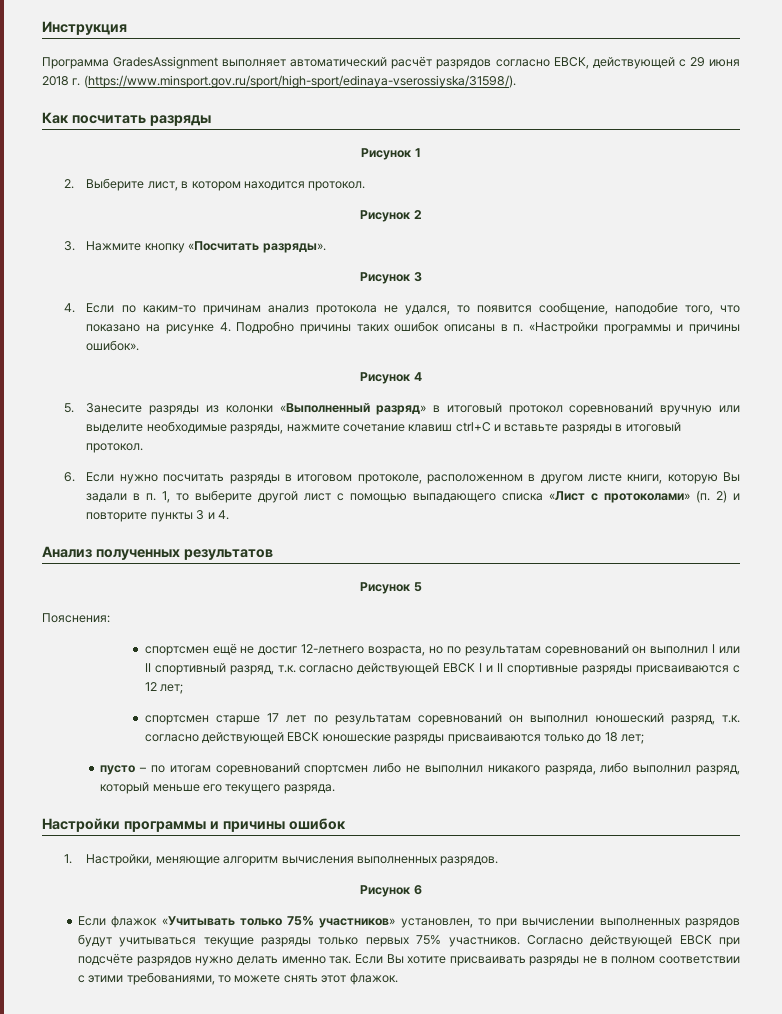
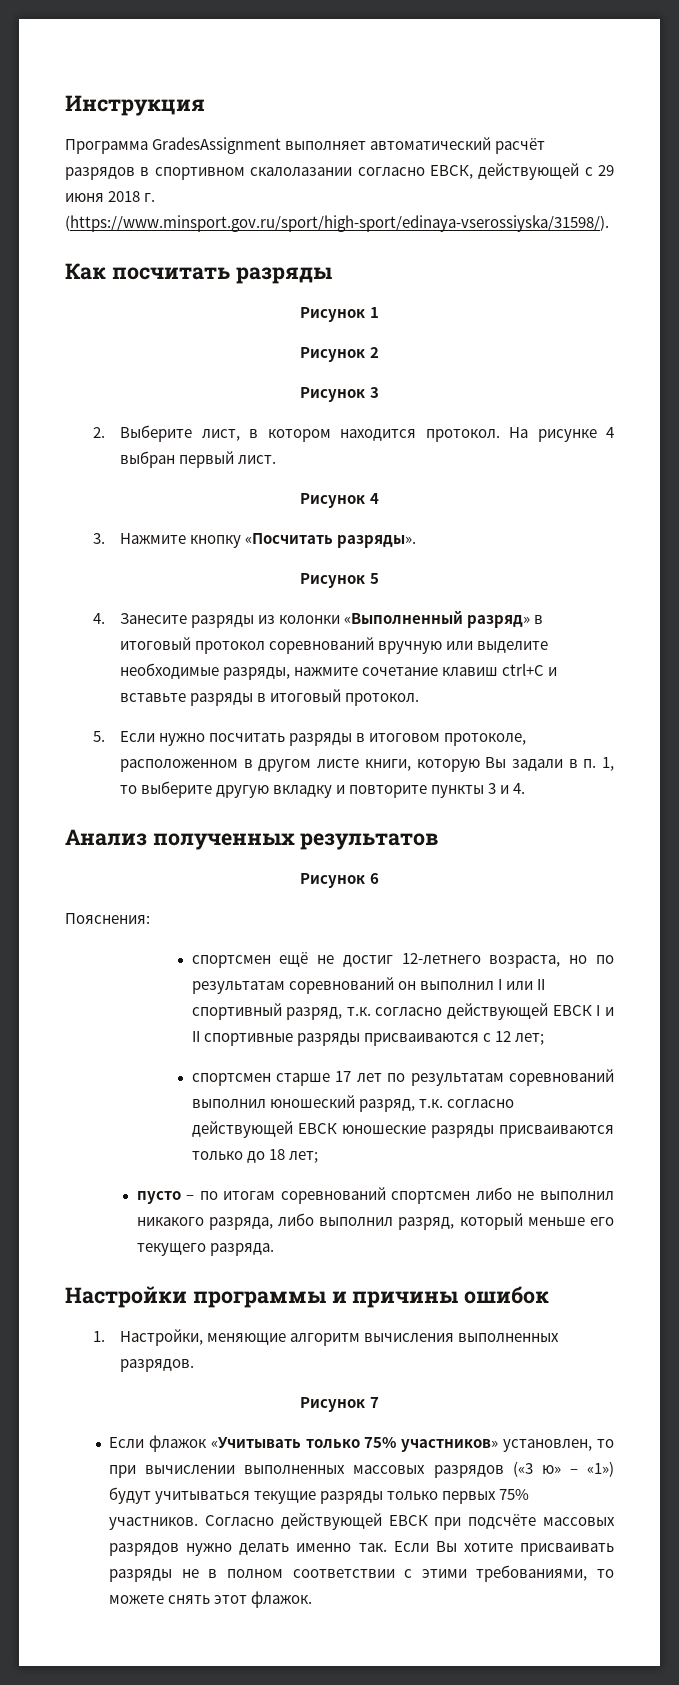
(492, 64) none -> [140,167,353,180] в спортивном скалолазании
(421, 152) none -> [300,347,379,362] [300,387,379,402] // Рисунок 2 // Рисунок 3
[360,210,422,222] // Рисунок 2 -> [509,427,615,442] [120,451,277,468] [300,493,379,508] На рисунке 4 выбран первый лист. // Рисунок 4
[413,272,422,282] [64,302,740,315] [86,321,740,334] [86,340,140,351] [360,372,422,384] [64,403,75,413] 3 // 4. Если по каким-то причинам анализ протокола не удался, то появится сообщение, наподобие того, что показано на рисунке 4. Подробно причины таких ошибок описаны в п. «Настройки программы и причины ошибок». // Рисунок 4 // 5. -> [369,573,379,584] [92,613,105,624] 5 // 4.
[64,472,76,482] 6. -> [92,731,105,742] 5.
[258,490,728,503] другой лист с помощью выпадающего списка «Лист с протоколами» (п. 2) -> [216,785,333,798] другую вкладку
[413,582,422,592] 5 -> [369,873,379,884] 6
[509,715,524,723] он -> (615, 1077) none
[413,885,422,895] 6 -> [369,1397,379,1408] 7
[685,918,740,928] разрядов -> [353,1461,614,1478] массовых разрядов («3 ю» – «1»)
(133, 959) none -> [543,1517,615,1526] массовых

